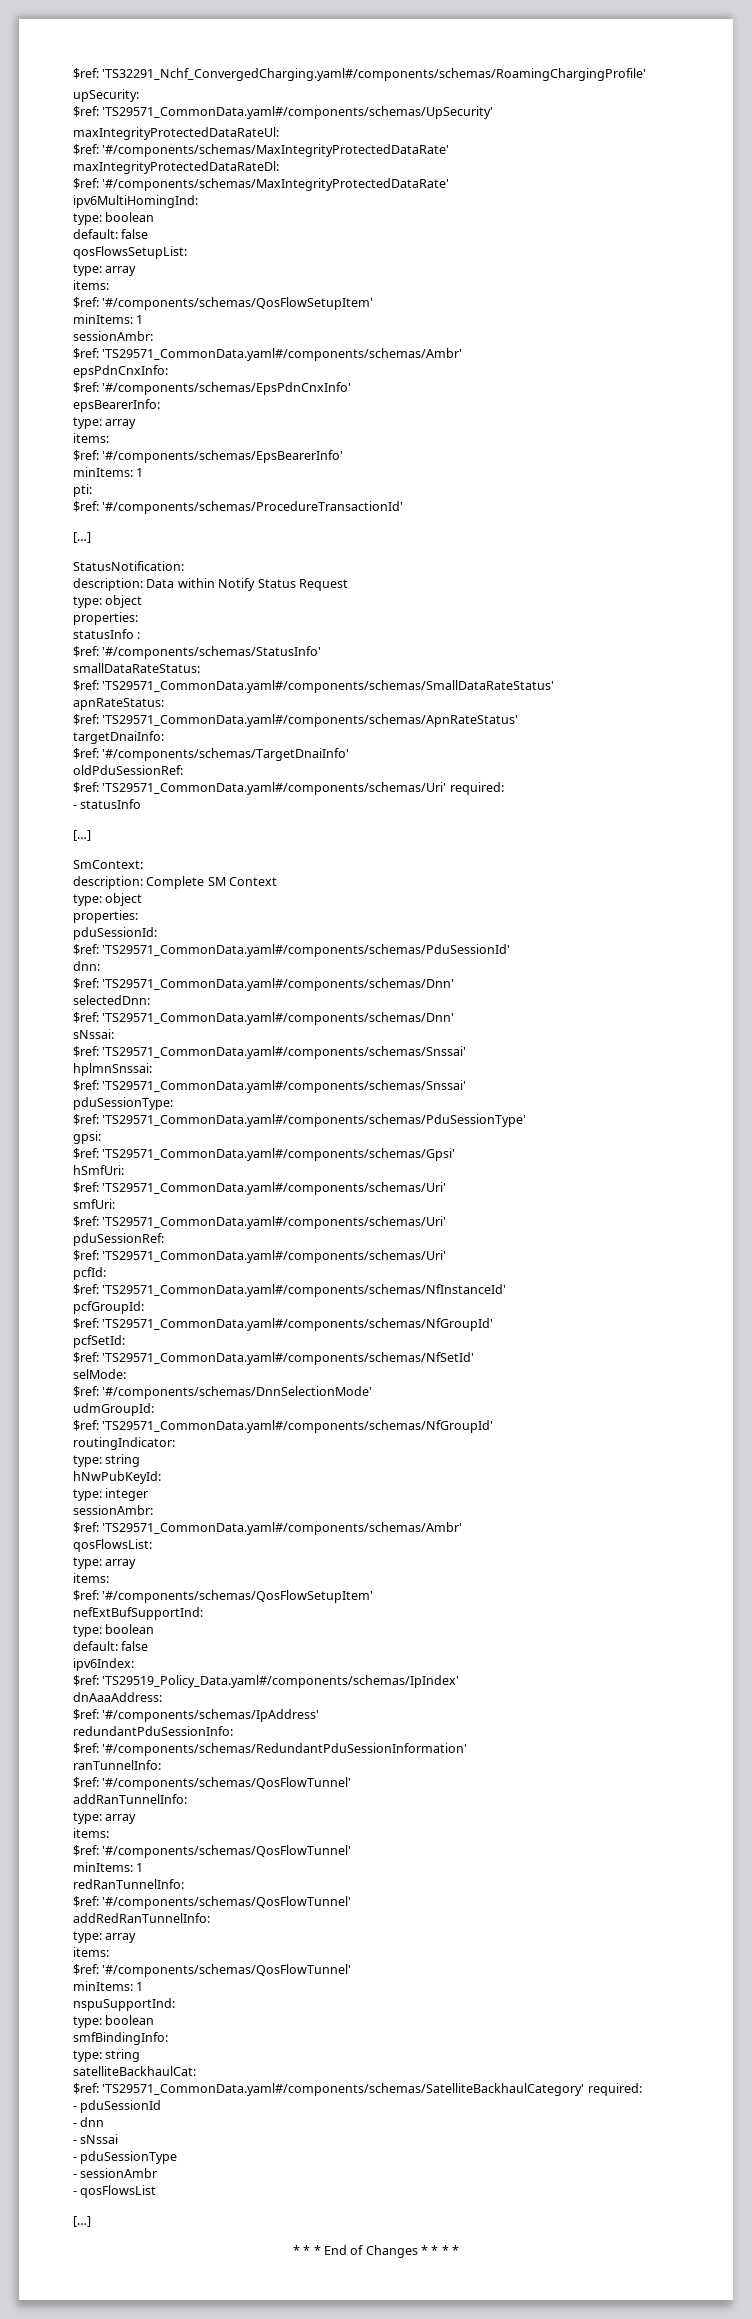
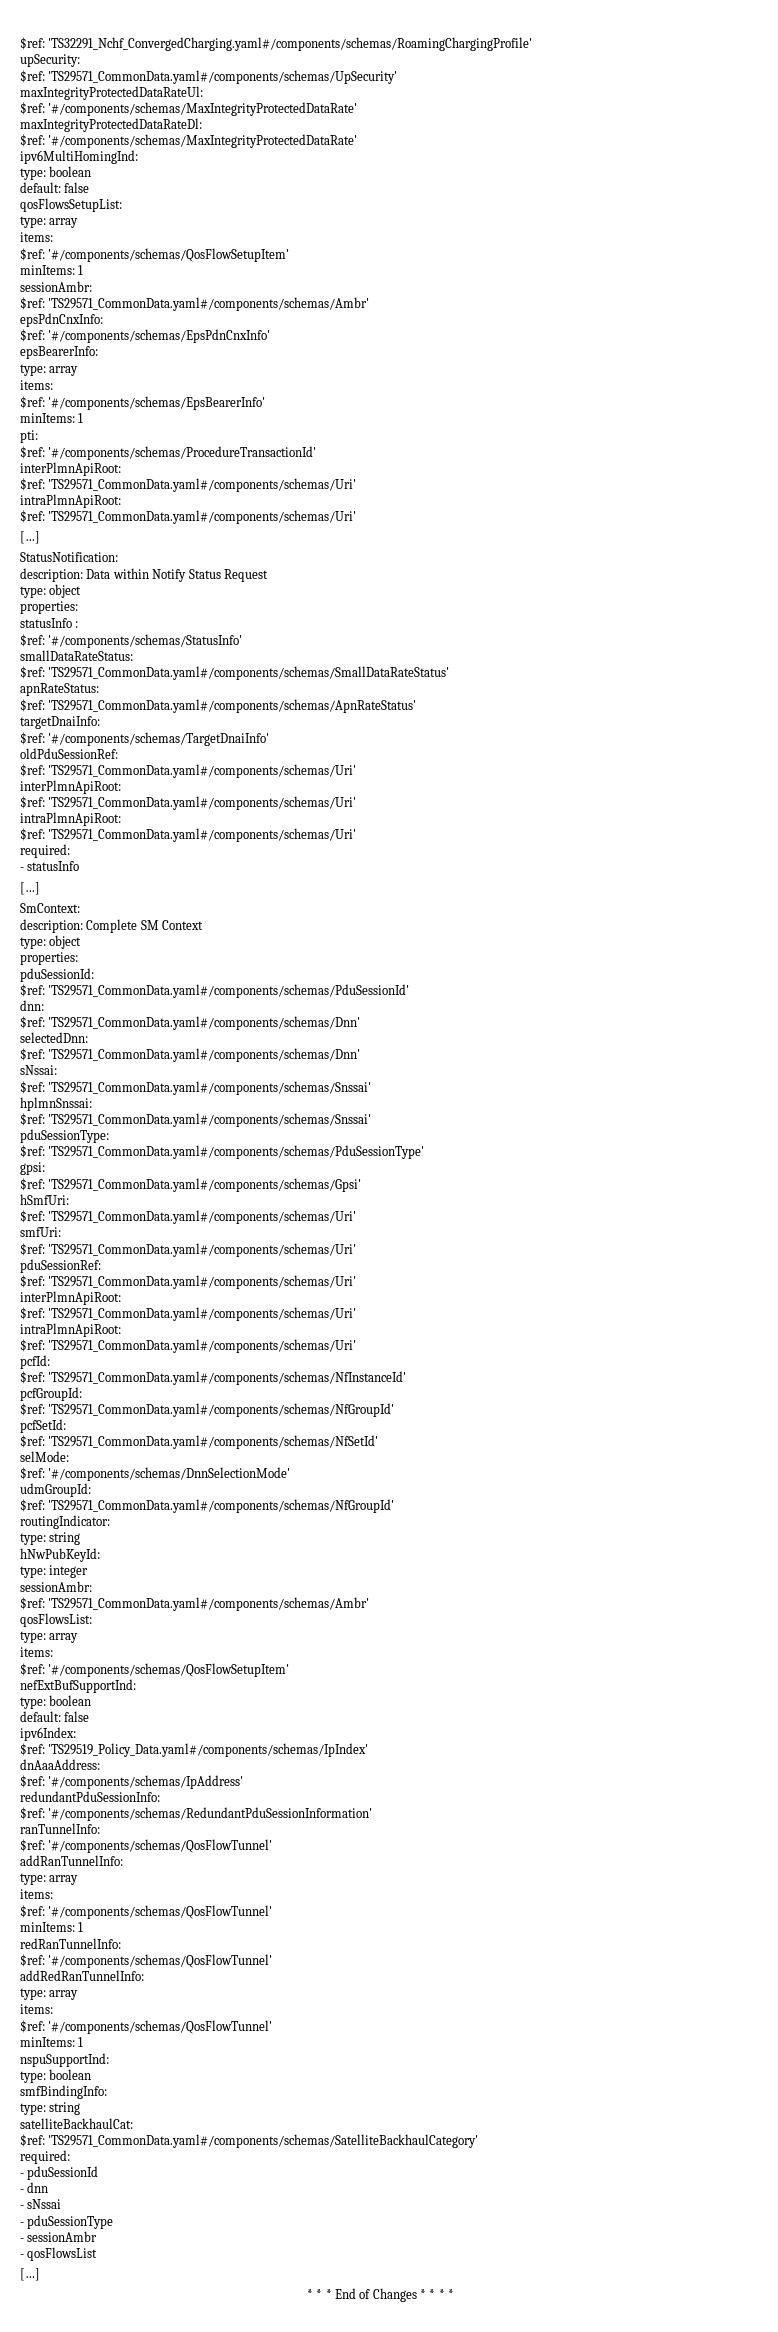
(404, 507) none -> [20,462,121,476] [20,478,357,492] [20,494,121,508] [20,510,357,524] // interPlmnApiRoot: // $ref: 'TS29571_CommonData.yaml#/components/schemas/Uri' // intraPlmnApiRoot: // $ref: 'TS29571_CommonData.yaml#/components/schemas/Uri'
(447, 788) none -> [20,780,121,794] [20,796,357,810] [20,812,121,826] [20,828,357,842] // interPlmnApiRoot: // $ref: 'TS29571_CommonData.yaml#/components/schemas/Uri' // intraPlmnApiRoot: // $ref: 'TS29571_CommonData.yaml#/components/schemas/Uri' //
(447, 1256) none -> [20,1291,121,1305] [20,1307,357,1321] [20,1323,121,1337] [20,1339,357,1353] // interPlmnApiRoot: // $ref: 'TS29571_CommonData.yaml#/components/schemas/Uri' // intraPlmnApiRoot: // $ref: 'TS29571_CommonData.yaml#/components/schemas/Uri'
(585, 2089) none -> (479, 2141) //

